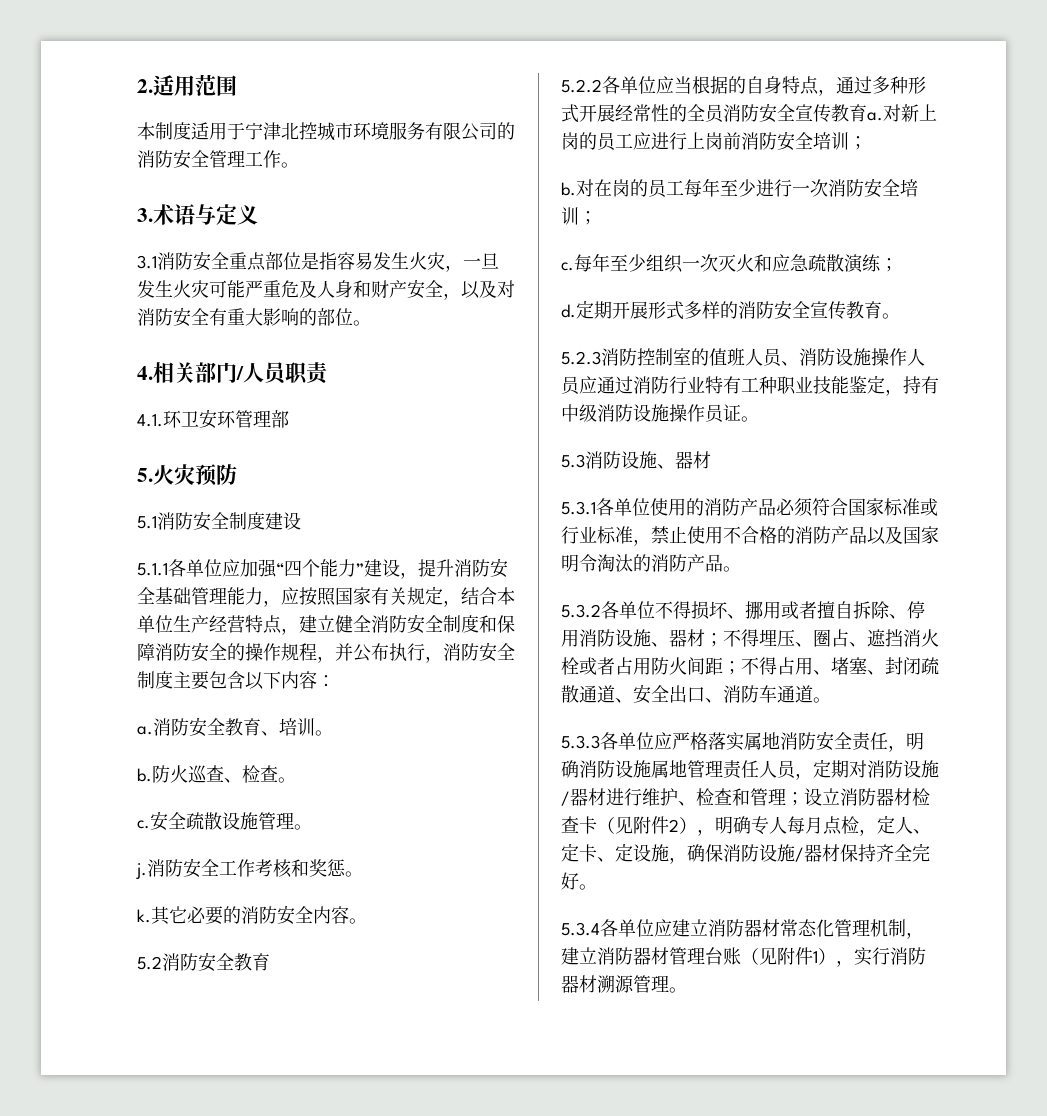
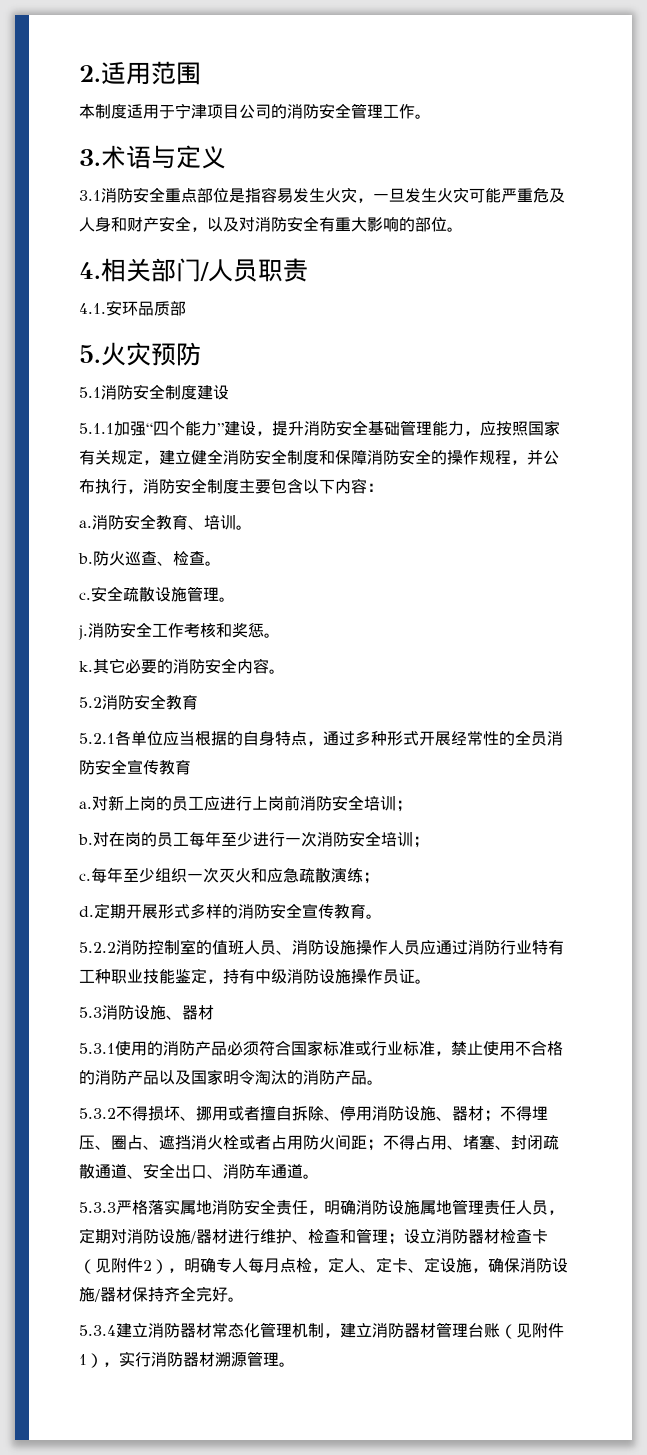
[281,122,461,141] 北控城市环境服务有限 -> [207,104,239,119] 项目
[163,409,271,429] 环卫安环管理 -> [106,300,170,316] 安环品质
[168,559,240,577] 各单位应 -> (114, 428) none
[461,587,515,605] [137,615,299,635] 结合本单位生产经营特点， -> (159, 462) none
[561,79,602,93] 5.2.2 -> [79,733,115,744] 5.2.1
(867, 113) none -> (191, 767) //
[561,351,601,365] 5.2.3 -> [79,942,116,953] 5.2.2
[596,498,650,516] 各单位 -> (115, 1048) none
[601,601,655,619] 各单位 -> (116, 1113) none
[600,732,672,750] 各单位应 -> (116, 1207) none
[600,919,672,937] 各单位应 -> (116, 1330) none

